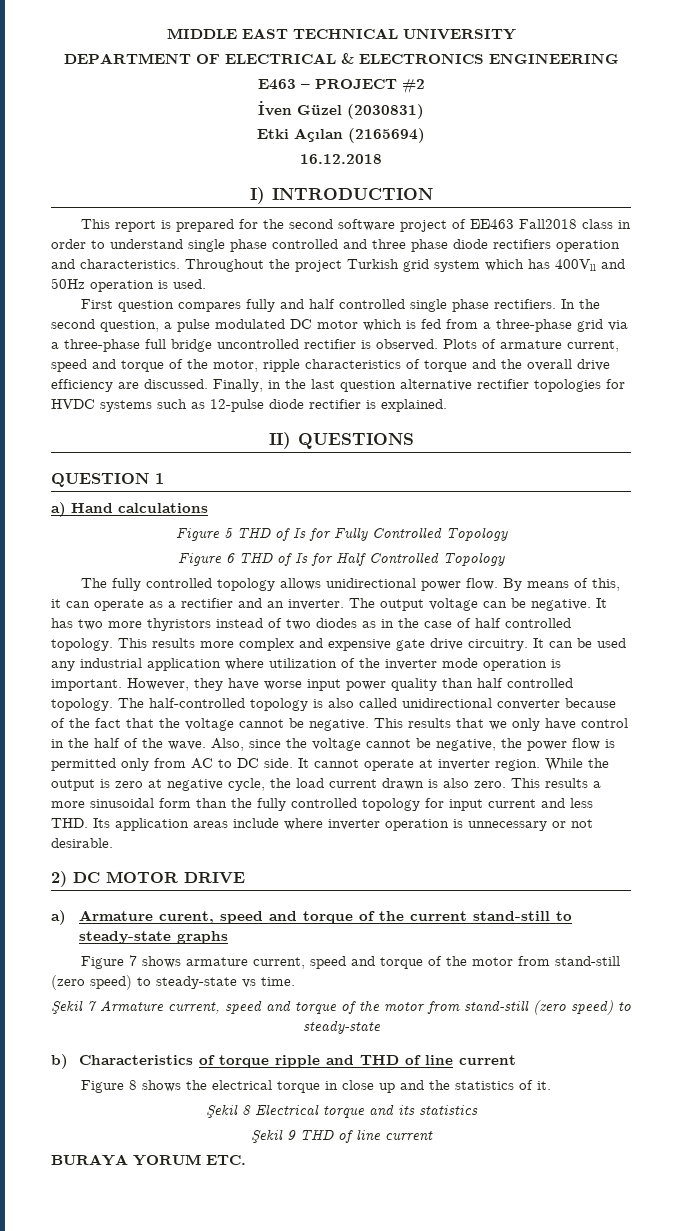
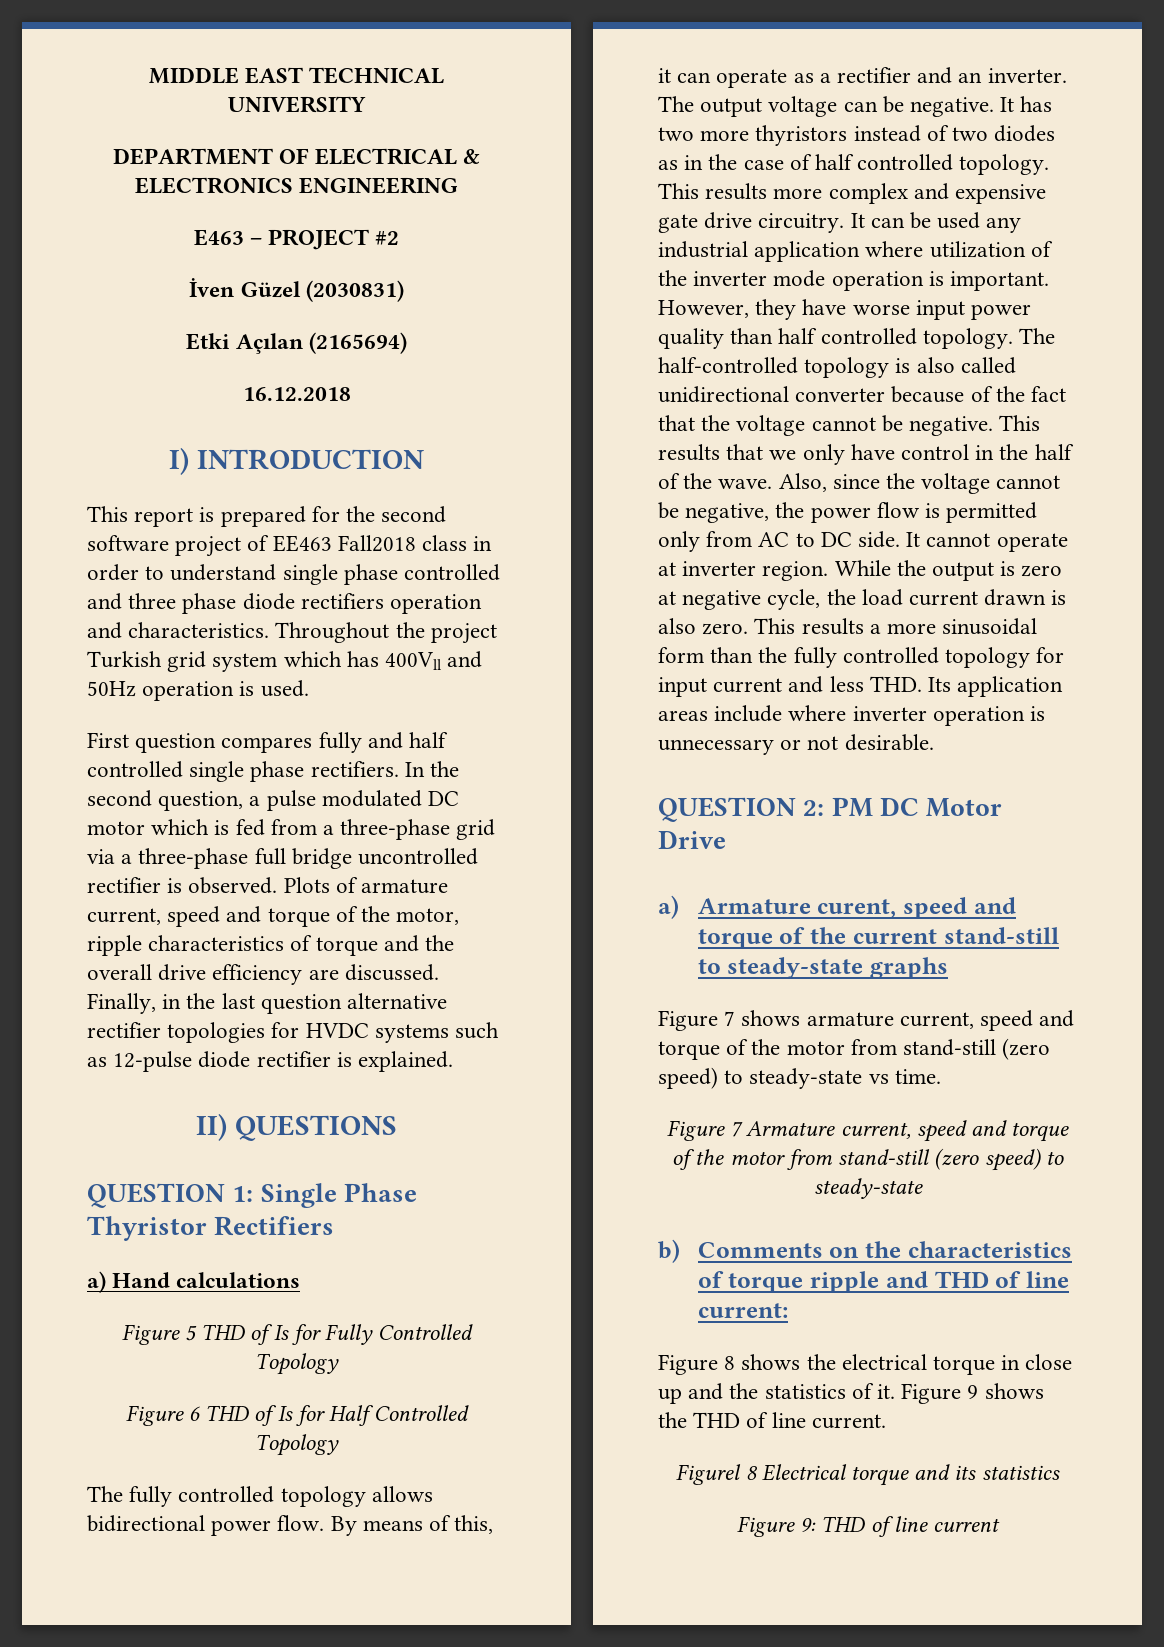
[155,473,164,484] 1 -> [232,1183,417,1208] [87,1216,335,1241] 1: Single Phase Thyristor Rectifiers
[325,578,416,588] unidirectional -> [87,1515,205,1532] bidirectional
[51,871,245,887] 2) DC MOTOR DRIVE -> [658,797,1003,822] [658,830,726,849] QUESTION 2: PM DC Motor Drive
[51,1000,83,1014] Şekil -> [666,1120,725,1141] Figure
[78,1055,193,1065] Characteristics -> [697,1241,1072,1258] Comments on the characteristics
[458,1055,516,1065] current -> [697,1303,788,1318] current:
[205,1104,238,1118] // Şekil -> [901,1383,1044,1404] [658,1412,886,1429] [676,1464,742,1485] Figure 9 shows the THD of line current. // Figurel
[250,1129,433,1143] [51,1154,246,1166] Şekil 9 THD of line current // BURAYA YORUM ETC. -> [736,1516,1001,1537] Figure 9: THD of line current

